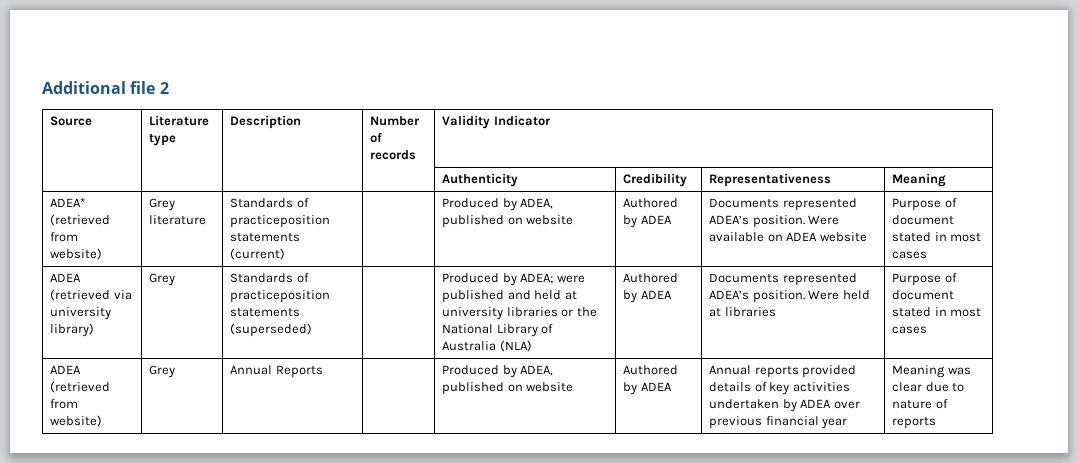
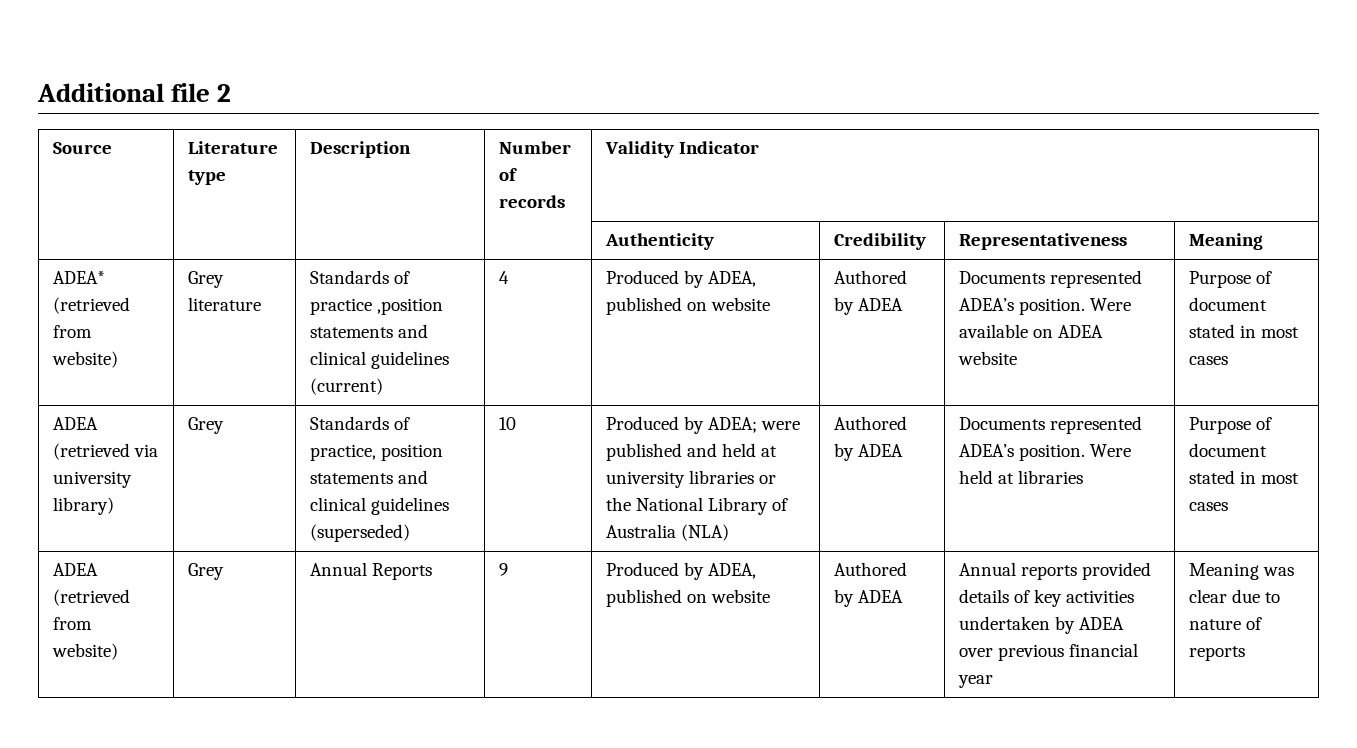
[230,215,331,228] [230,233,301,242] practiceposition statements -> [309,298,443,315] [309,324,428,338] [309,351,449,369] practice ,position statements and clinical guidelines
(286, 254) none -> [498,271,509,284] 4
[230,290,331,303] [230,308,301,317] practiceposition statements -> [309,444,443,461] [309,470,428,484] [309,497,449,515] practice, position statements and clinical guidelines
(313, 330) none -> [498,417,516,430] 10
(323, 371) none -> [498,563,508,576] 9

